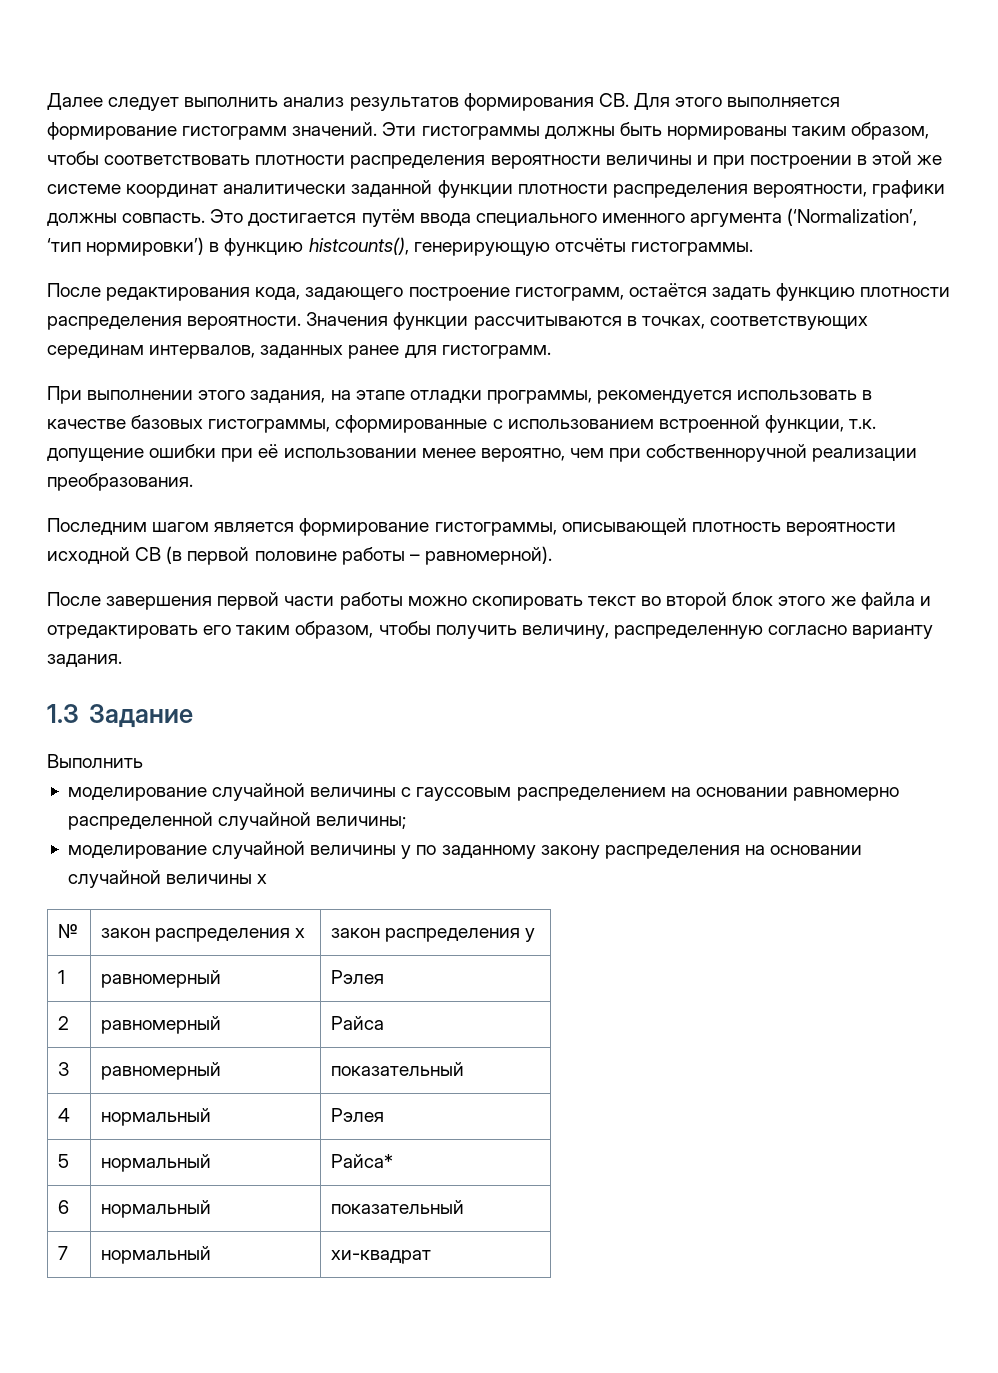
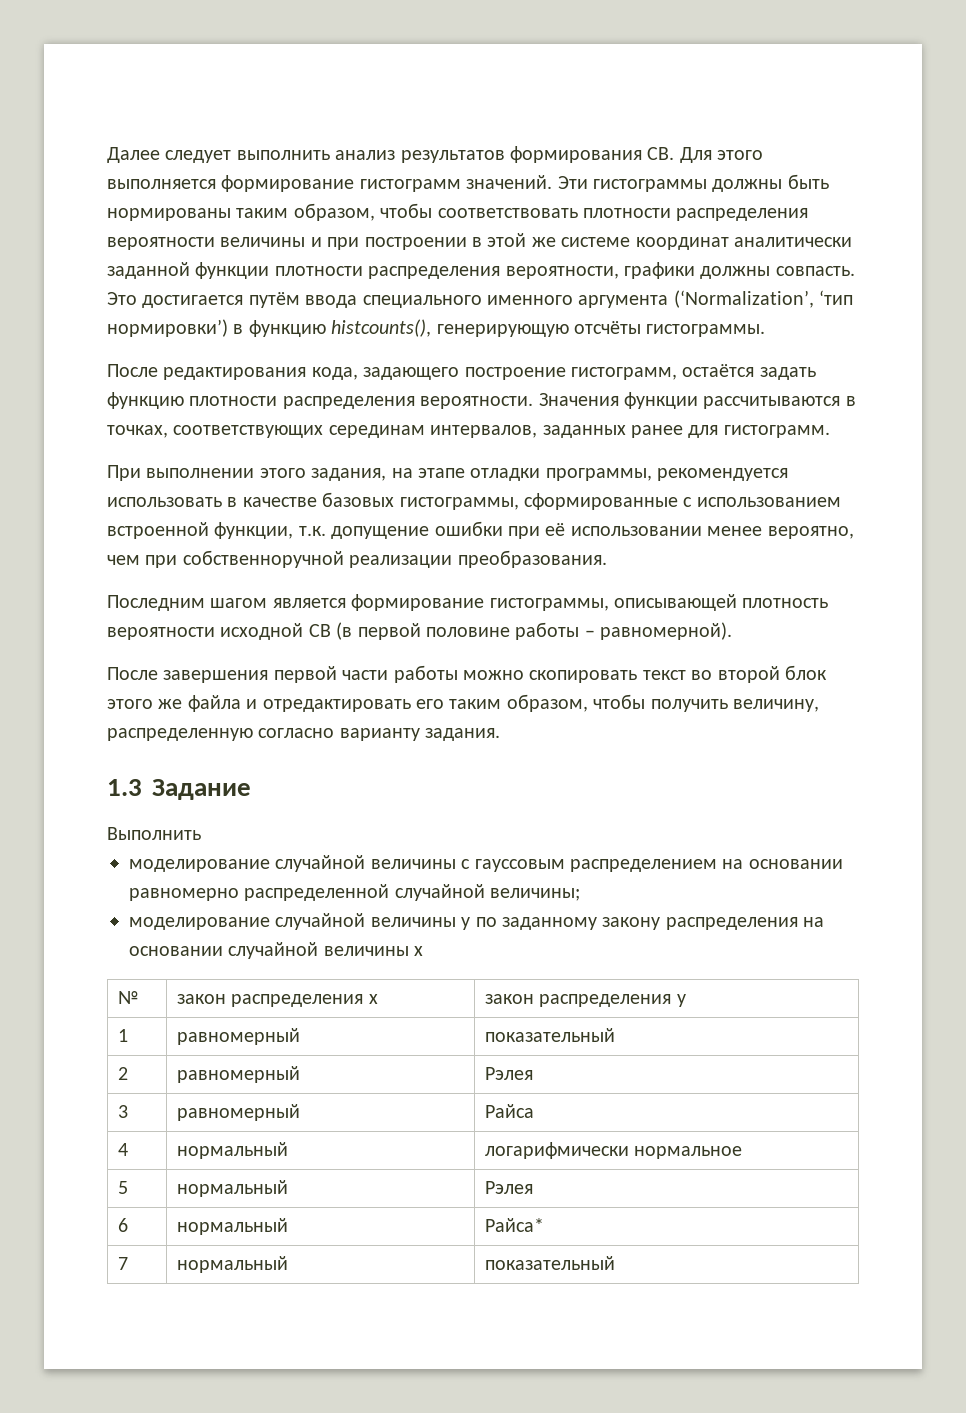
[331,970,385,984] Рэлея -> [484,1028,615,1042] показательный
[331,1016,385,1030] Райса -> [484,1067,533,1080] Рэлея
[331,1062,465,1076] показательный -> [484,1104,534,1118] Райса
[331,1108,385,1122] Рэлея -> [484,1142,743,1159] логарифмически нормальное
[331,1154,394,1168] Райса* -> [484,1181,533,1194] Рэлея
[331,1200,465,1214] показательный -> [484,1218,544,1232] Райса*
[331,1250,432,1264] хи-квадрат -> [484,1256,615,1270] показательный

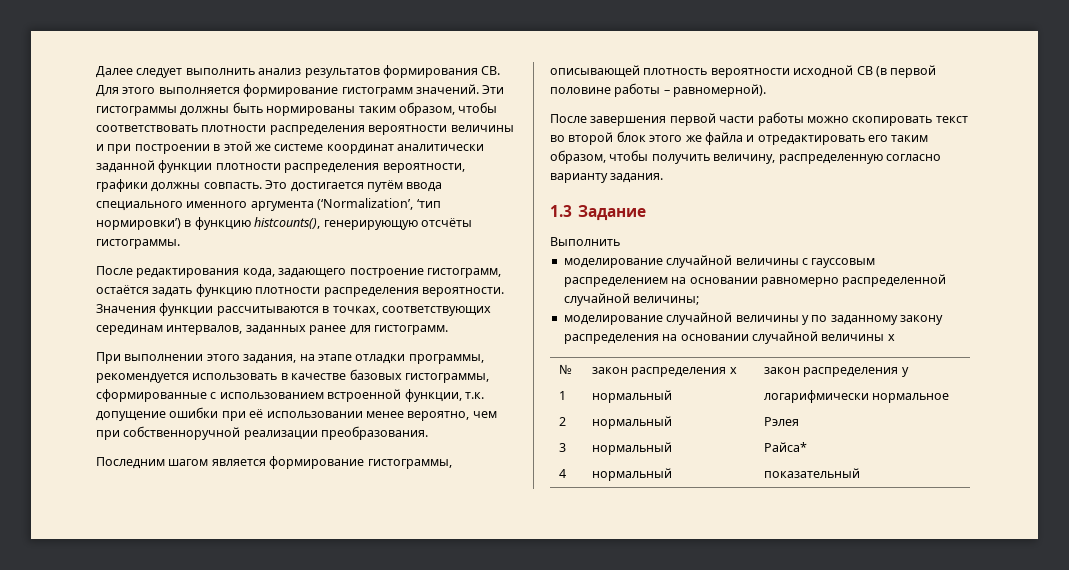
[176,1028,300,1045] [484,1028,615,1042] равномерный | показательный -> [592,390,673,403] [764,390,950,403] нормальный | логарифмически нормальное
[176,1066,300,1083] равномерный -> [592,416,673,429] нормальный
[176,1104,300,1121] [484,1104,534,1118] равномерный | Райса -> [592,442,673,455] [764,442,808,452] нормальный | Райса*
[484,1142,743,1159] [117,1181,128,1194] [176,1180,288,1197] [484,1181,533,1194] [117,1218,128,1232] [176,1218,288,1235] [484,1218,544,1232] [117,1257,128,1270] [176,1256,288,1273] | логарифмически нормальное // 5 | нормальный | Рэлея // 6 | нормальный | Райса* // 7 | нормальный -> (673, 474) none

